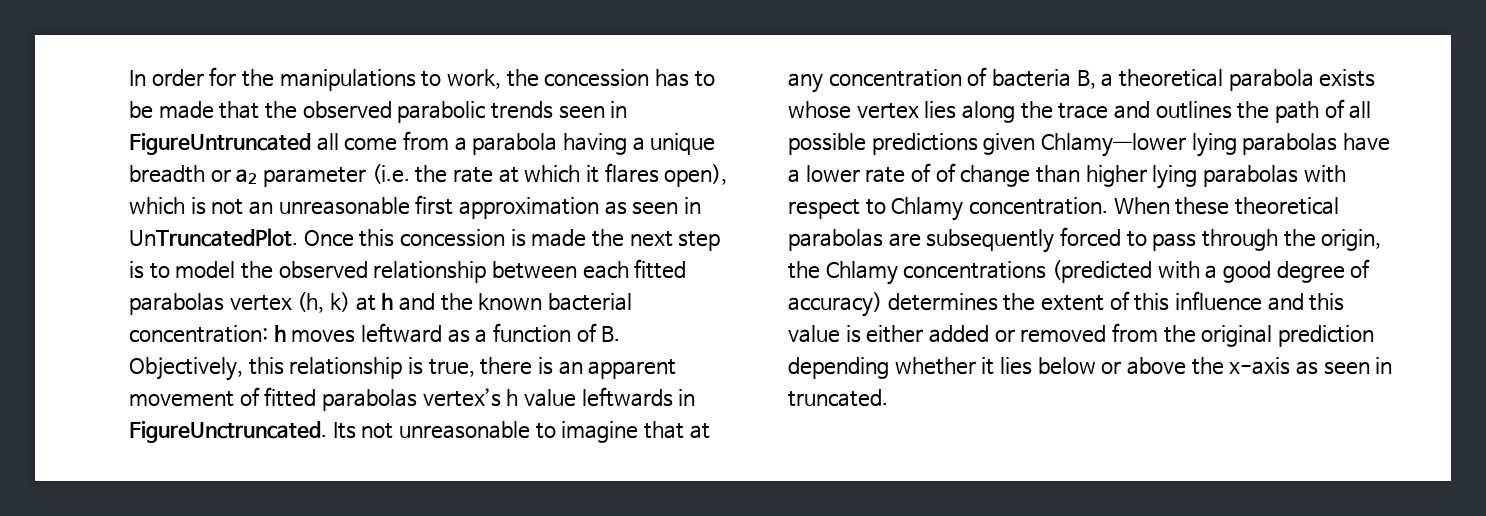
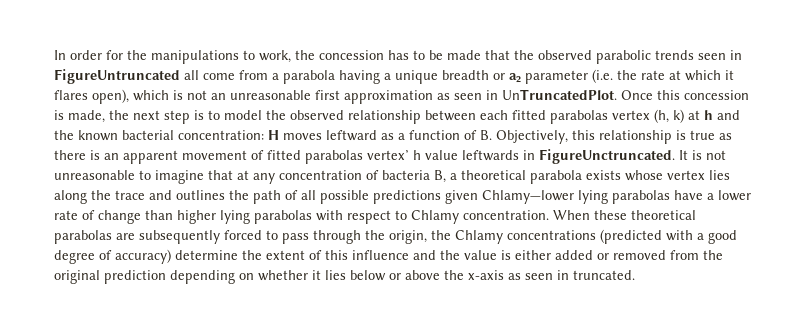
[531,229,587,247] made -> [68,110,105,123] made,
[273,325,286,342] h -> [268,130,279,140] H
[428,359,475,377] true, -> [690,130,732,140] true as
[422,388,501,407] vertex’s -> [367,150,409,160] vertex’
[332,422,356,439] Its -> [679,150,702,160] It is
[935,163,956,182] of -> (95, 215) none
[887,293,998,311] determines -> [175,250,238,260] determine
[1309,293,1345,311] this -> [440,250,460,260] the
(889, 368) none -> [239,273,254,280] on

